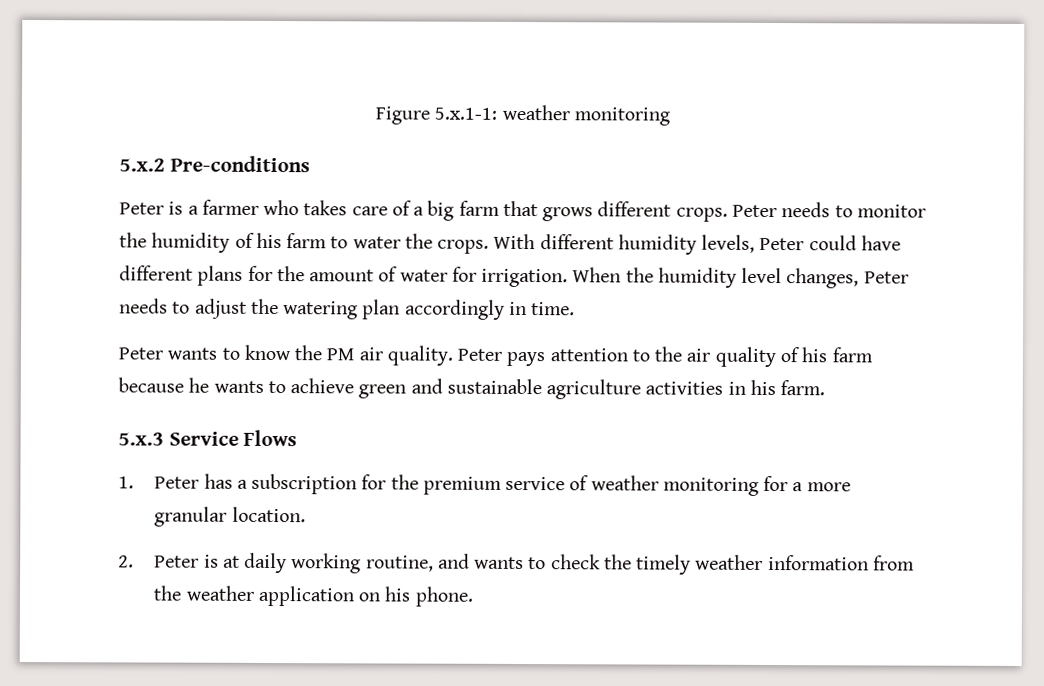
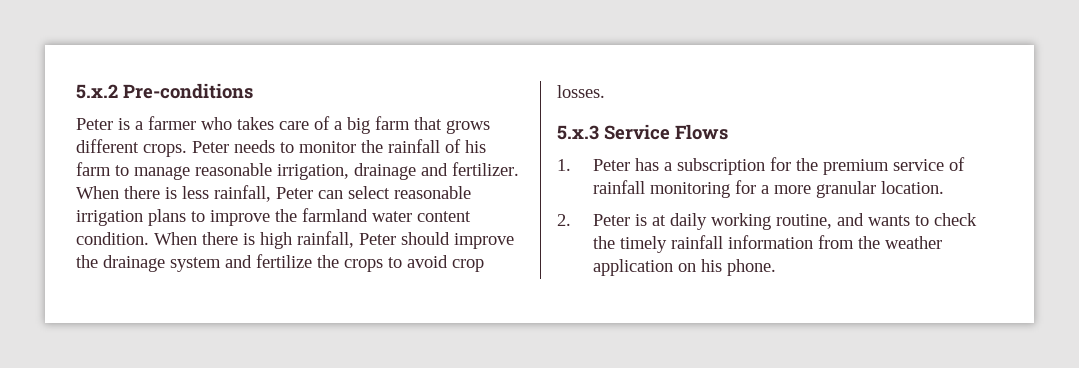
[375,104,670,126] Figure 5.x.1-1: weather monitoring // -> (76, 91) none
[151,232,231,253] humidity -> [388,139,440,153] rainfall
[352,233,901,255] [119,265,909,289] [119,298,576,320] [118,344,873,368] [118,377,826,400] water the crops. With different humidity levels, Peter could have different plans for the amount of water for irrigation. When the humidity level changes, Peter needs to adjust the watering plan accordingly in time. // Peter wants to know the PM air quality. Peter pays attention to the air quality of his farm because he wants to achieve green and sustainable agriculture activities in his farm. -> [134,162,519,180] [76,185,471,202] [76,208,471,226] [76,231,514,249] [76,254,484,272] [557,85,605,98] manage reasonable irrigation, drainage and fertilizer. When there is less rainfall, Peter can select reasonable irrigation plans to improve the farmland water content condition. When there is high rainfall, Peter should improve the drainage system and fertilize the crops to avoid crop losses.
[590,475,659,491] weather -> [593,180,646,194] rainfall
[695,554,764,570] weather -> [671,235,724,249] rainfall

